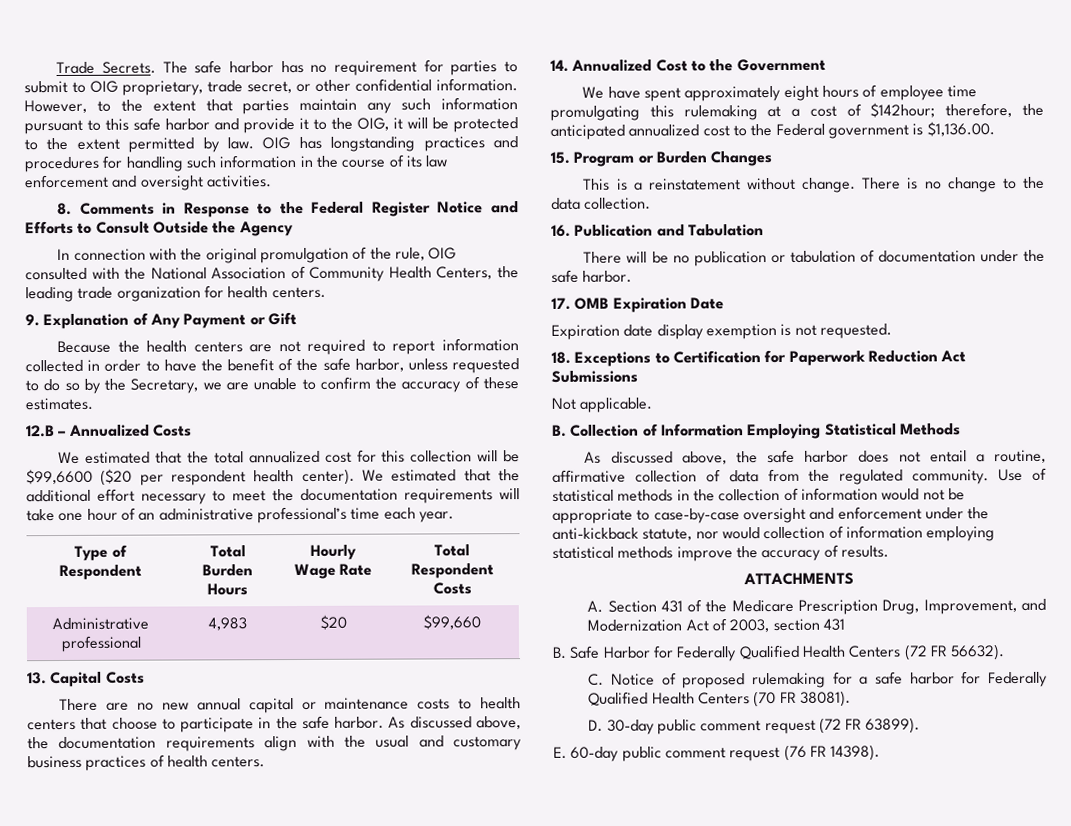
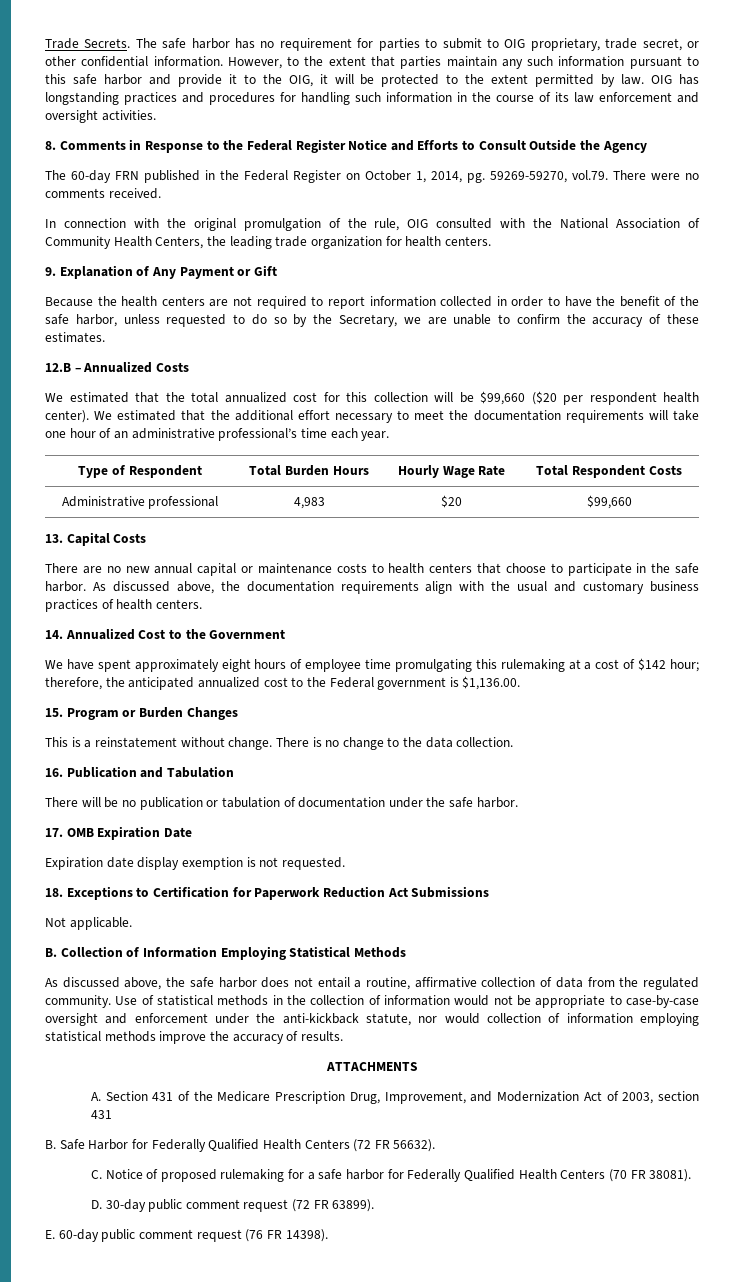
(294, 229) none -> [45,170,699,183] [45,188,161,199] // The 60-day FRN published in the Federal Register on October 1, 2014, pg. 59269-59270, vol.79. There were no comments received.
[26,468,93,485] $99,6600 -> [480,391,525,405] $99,660
[870,102,936,118] $142hour; -> [638,658,699,672] $142 hour;

